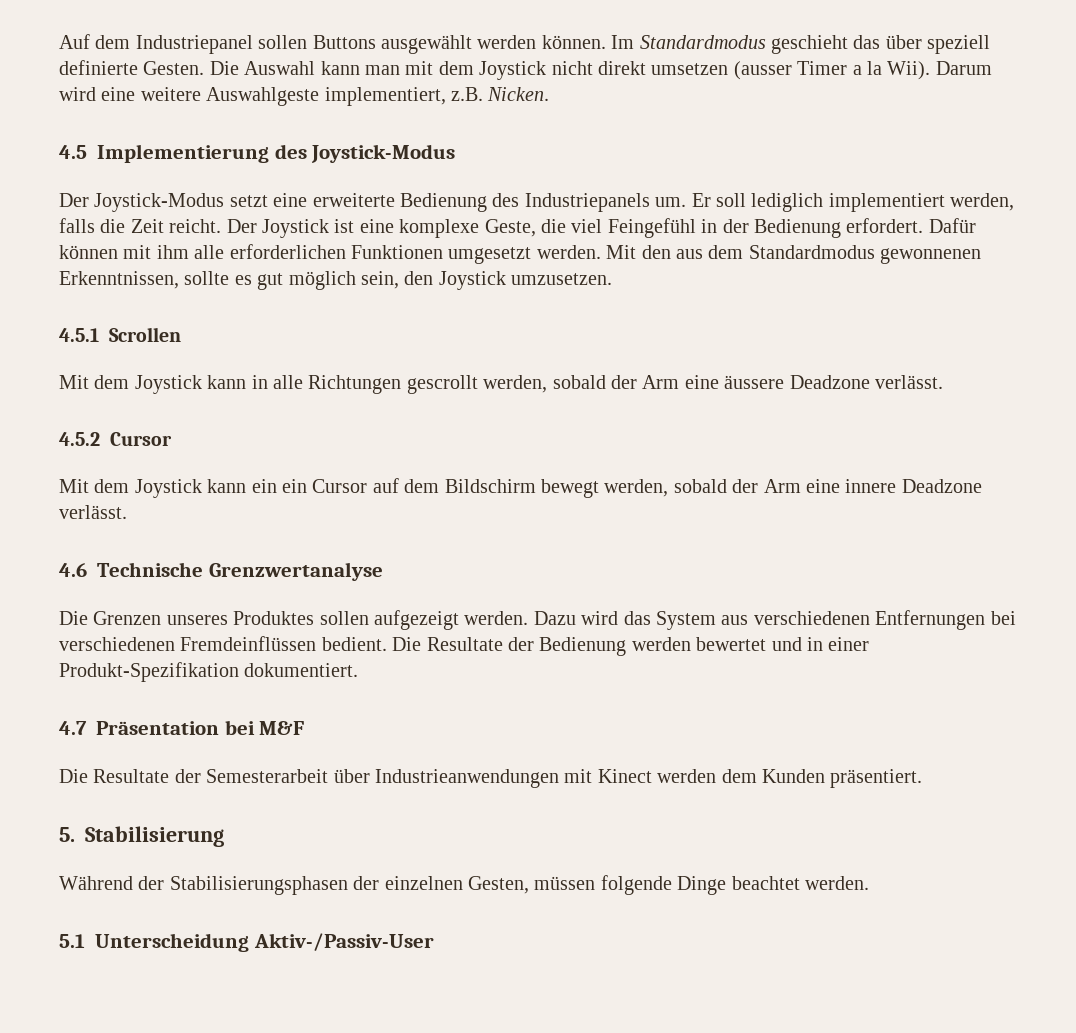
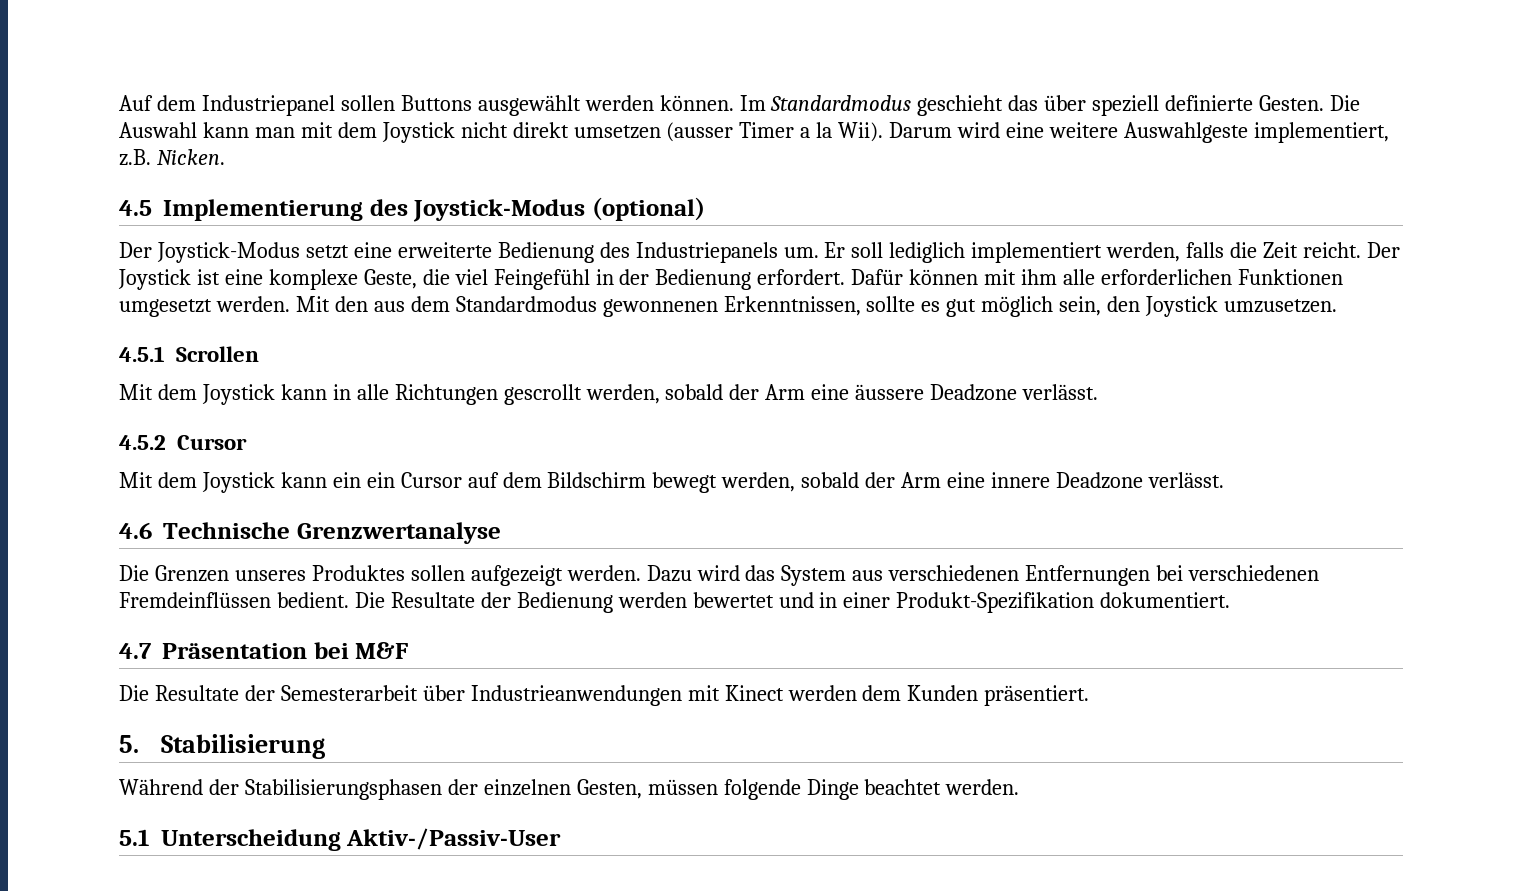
(456, 153) none -> [591,197,705,221] (optional)

